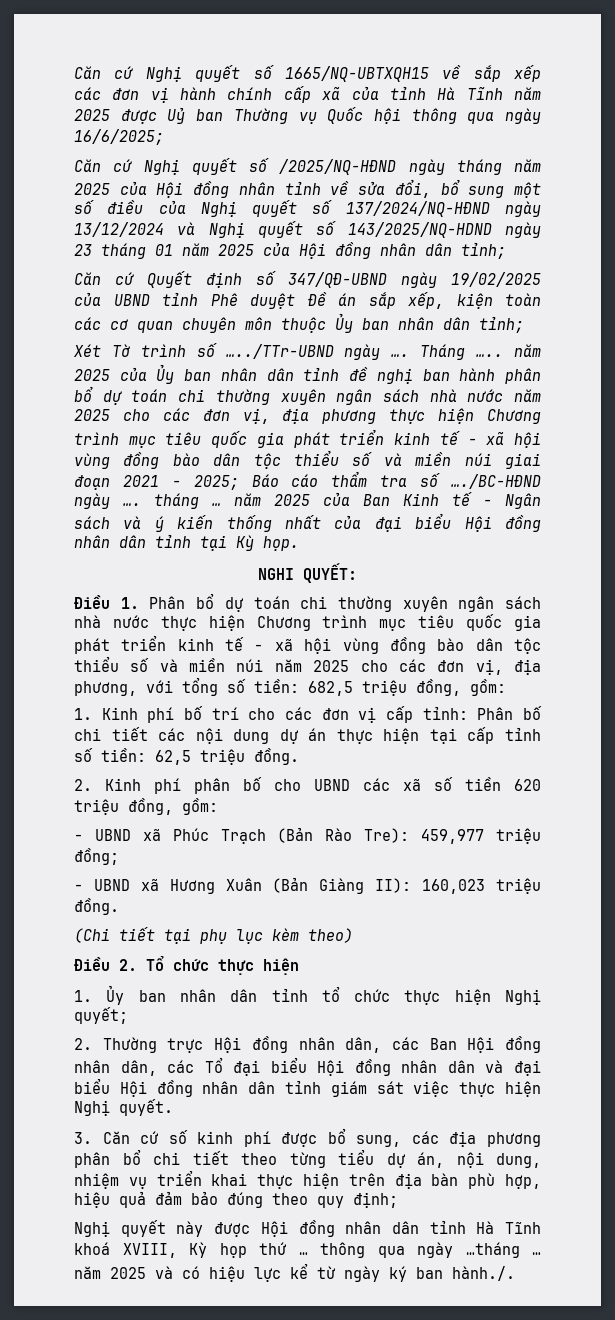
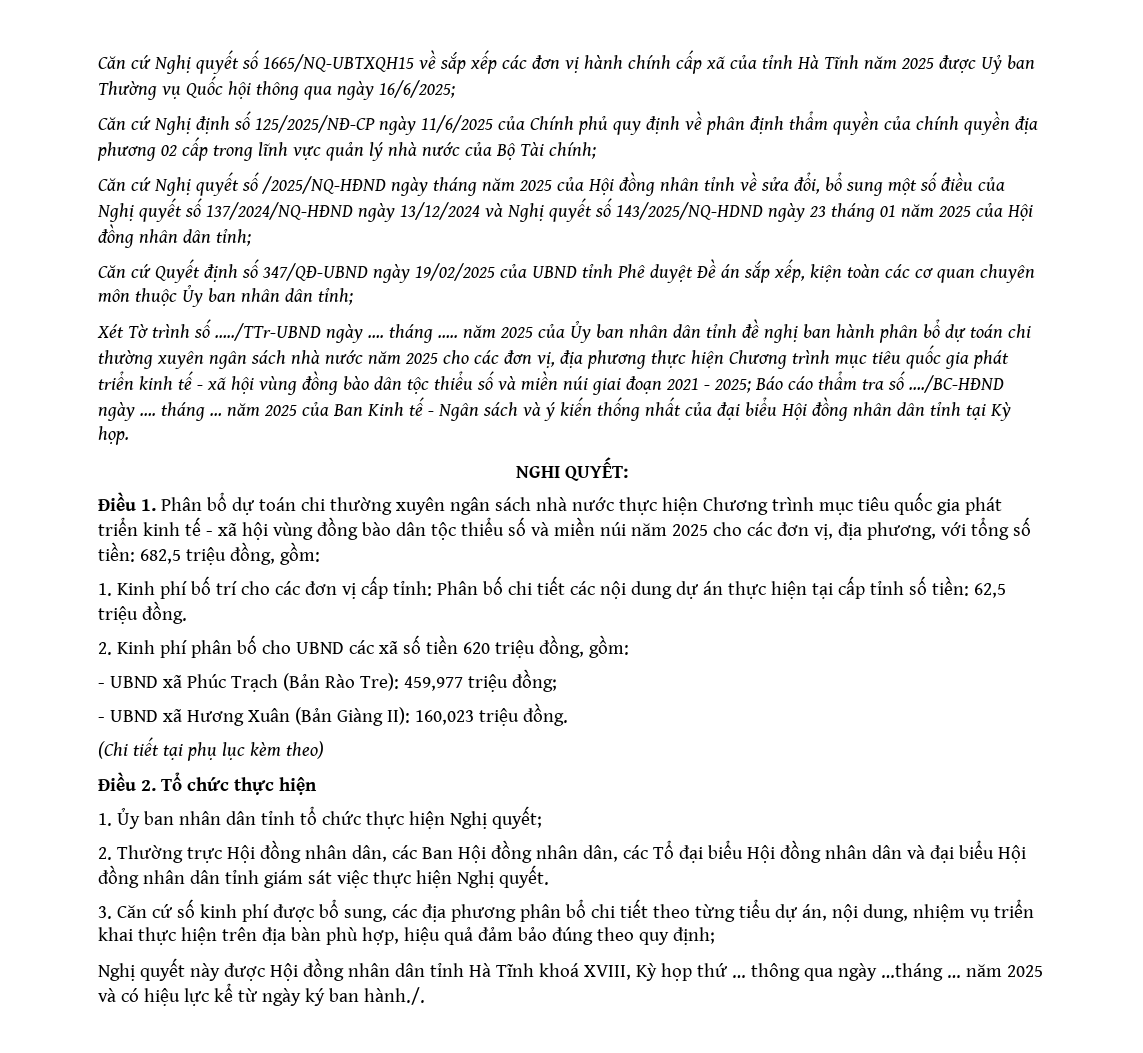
(164, 137) none -> [98,111,1038,135] [97,137,596,161] // Căn cứ Nghị định số 125/2025/NĐ-CP ngày 11/6/2025 của Chính phủ quy định về phân định thẩm quyền của chính quyền địa phương 02 cấp trong lĩnh vực quản lý nhà nước của Bộ Tài chính;
[420,344,466,360] Tháng -> [388,324,433,343] tháng

